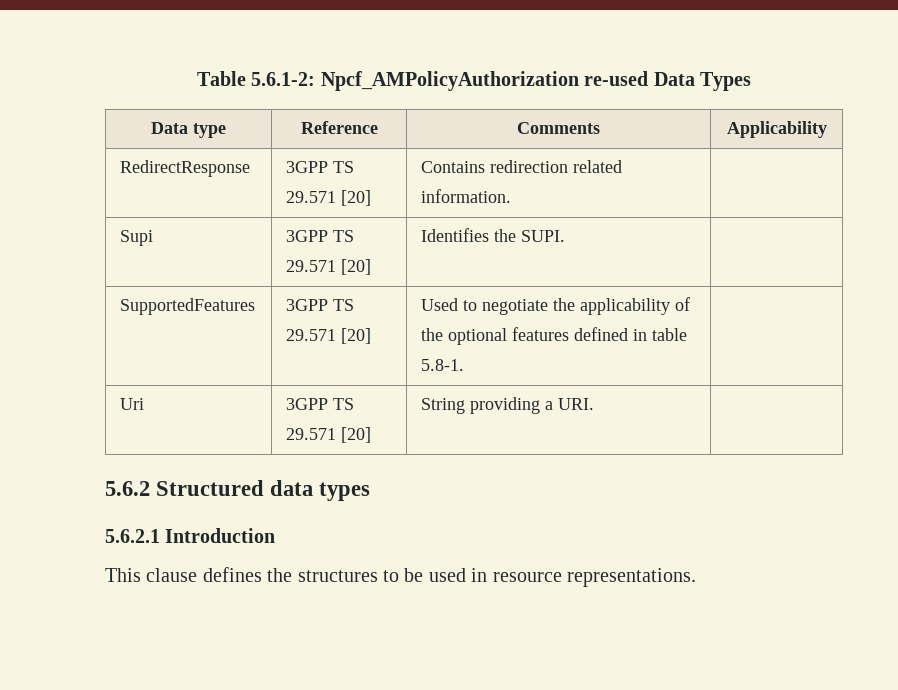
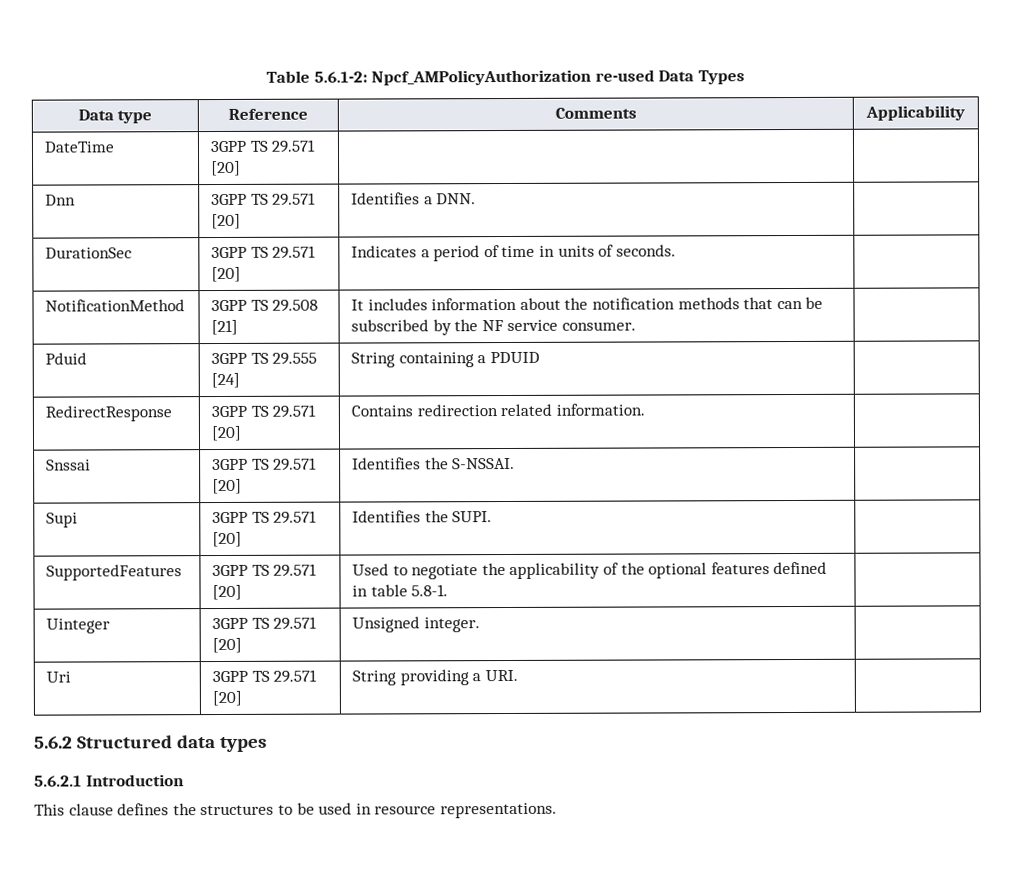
(827, 129) none -> [44,141,115,153] [210,139,316,153] [211,160,242,177] [45,194,77,206] [211,192,317,206] [211,213,242,230] [351,192,477,205] [45,247,133,259] [211,245,317,259] [211,266,242,283] [351,244,676,262] [45,299,186,312] [211,299,319,312] [211,319,239,336] [351,296,824,311] [351,319,636,336] [45,352,88,365] [211,352,318,365] [211,372,241,389] [351,351,540,368] // DateTime | 3GPP TS 29.571 [20] | | // Dnn | 3GPP TS 29.571 [20] | Identifies a DNN. | // DurationSec | 3GPP TS 29.571 [20] | Indicates a period of time in units of seconds. | // NotificationMethod | 3GPP TS 29.508 [21] | It includes information about the notification methods that can be subscribed by the NF service consumer. | // Pduid | 3GPP TS 29.555 [24] | String containing a PDUID |
(512, 196) none -> [46,459,92,471] [212,457,318,471] [212,478,243,495] [352,457,516,470] // Snssai | 3GPP TS 29.571 [20] | Identifies the S-NSSAI. |
(465, 365) none -> [46,618,111,634] [212,616,318,630] [212,637,243,654] [352,616,480,633] // Uinteger | 3GPP TS 29.571 [20] | Unsigned integer. |

